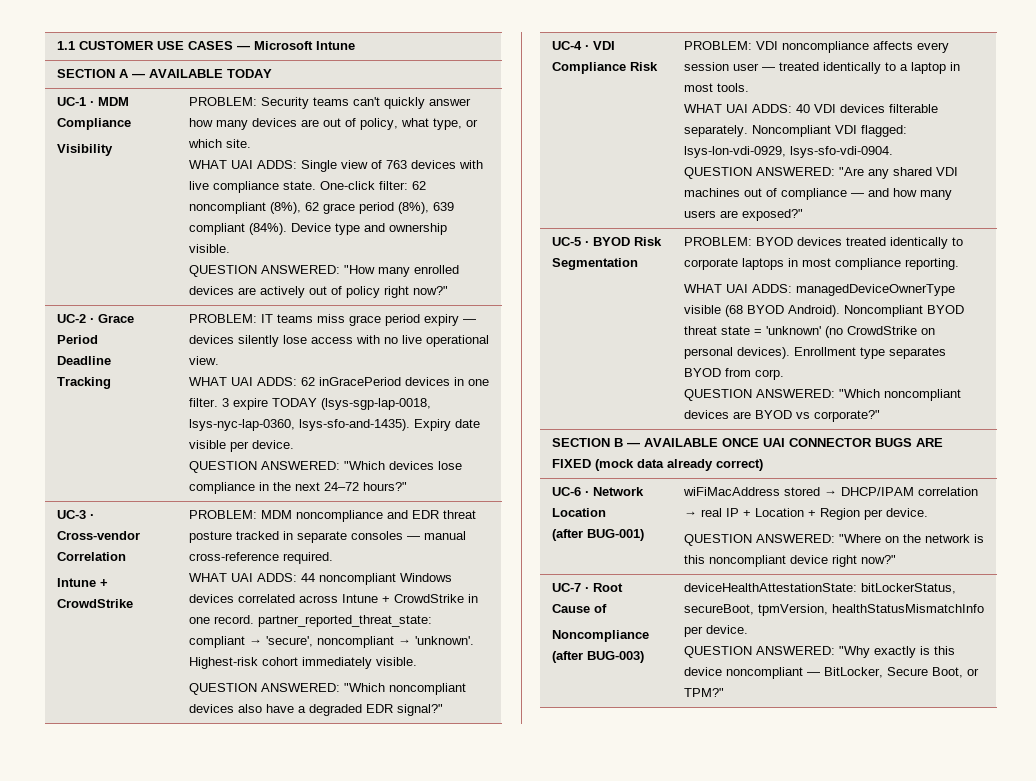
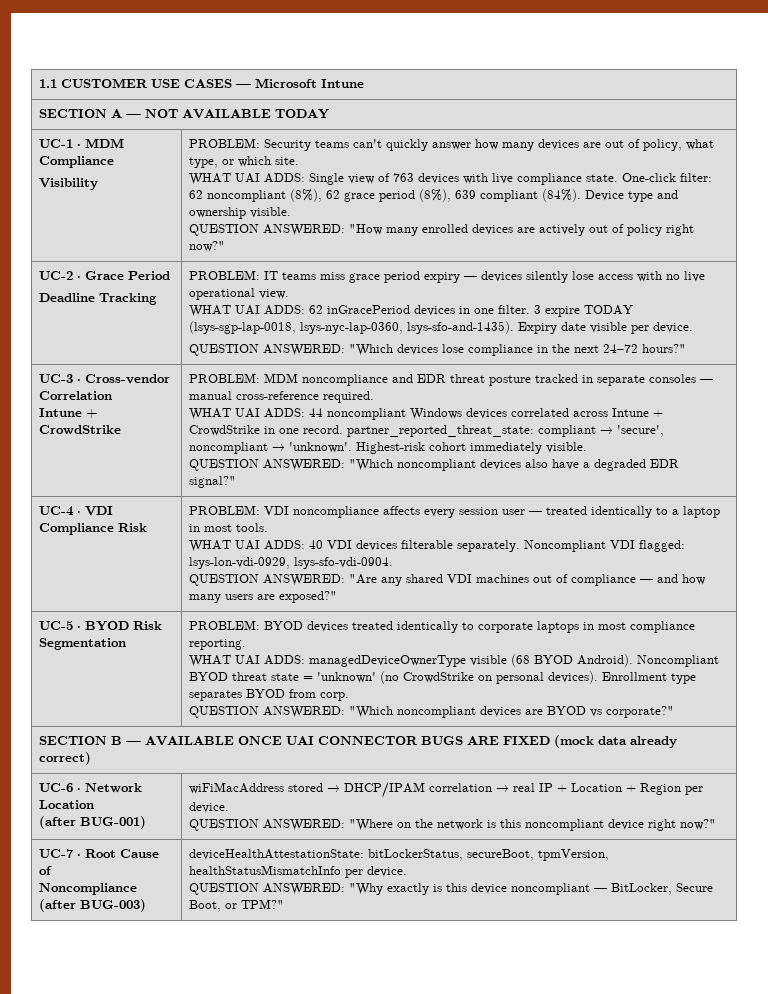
(145, 75) none -> [144,109,178,118] NOT

